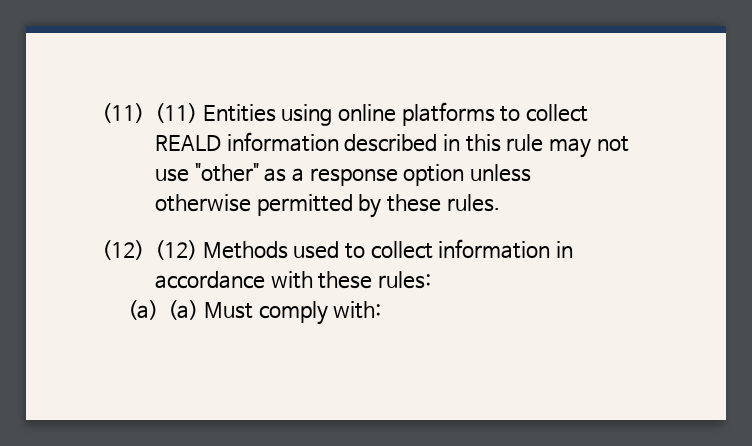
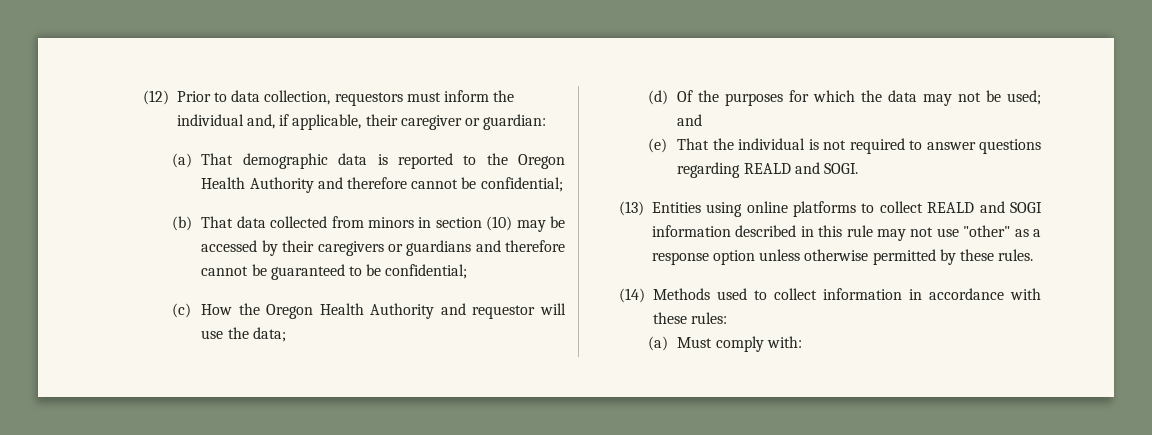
[102,103,197,123] (11) (11) -> [143,90,515,106] [176,114,547,130] [172,153,565,169] [201,177,563,193] [172,216,565,232] [201,240,565,256] [201,264,468,280] [172,303,566,319] [201,327,286,342] [648,90,1041,106] [677,114,703,126] [648,138,1041,154] [677,162,858,178] [619,201,645,216] (12) Prior to data collection, requestors must inform the individual and, if applicable, their caregiver or guardian: // (a) That demographic data is reported to the Oregon Health Authority and therefore cannot be confidential; // (b) That data collected from minors in section (10) may be accessed by their caregivers or guardians and therefore cannot be guaranteed to be confidential; // (c) How the Oregon Health Authority and requestor will use the data; // (d) Of the purposes for which the data may not be used; and // (e) That the individual is not required to answer questions regarding REALD and SOGI. // (13)
(221, 143) none -> [979,201,1042,213] and SOGI
[102,240,197,260] (12) (12) -> [619,288,646,303] (14)
[168,300,199,320] (a) -> (669, 343) none

